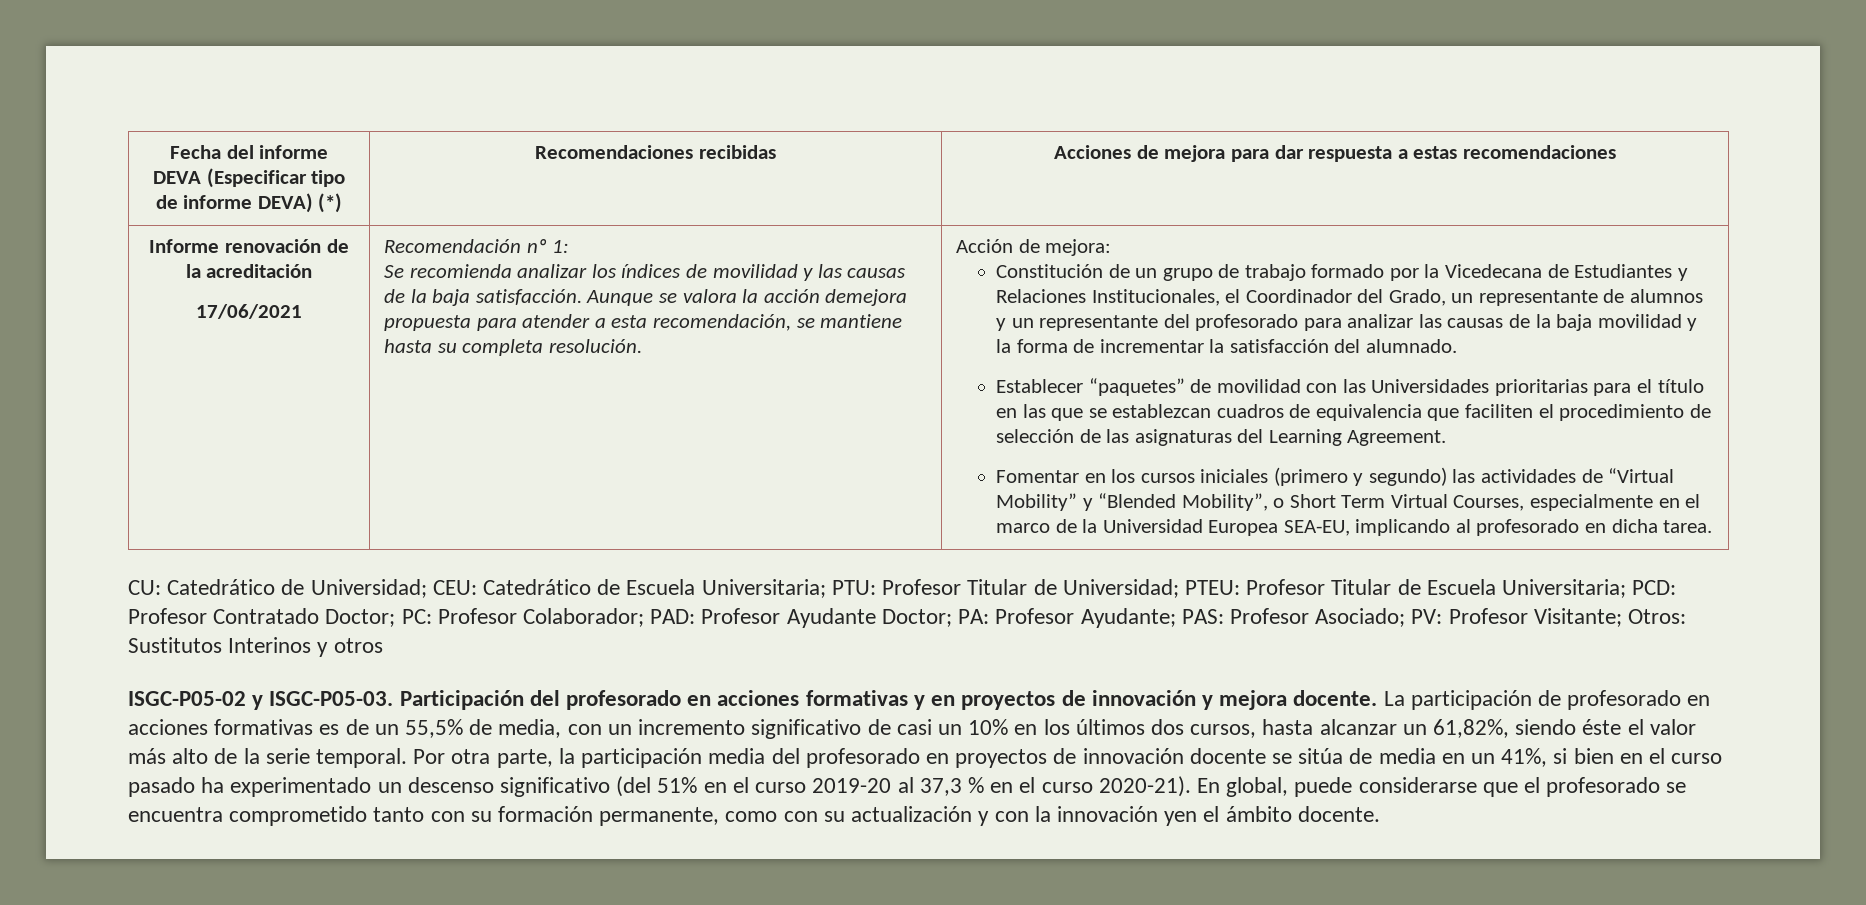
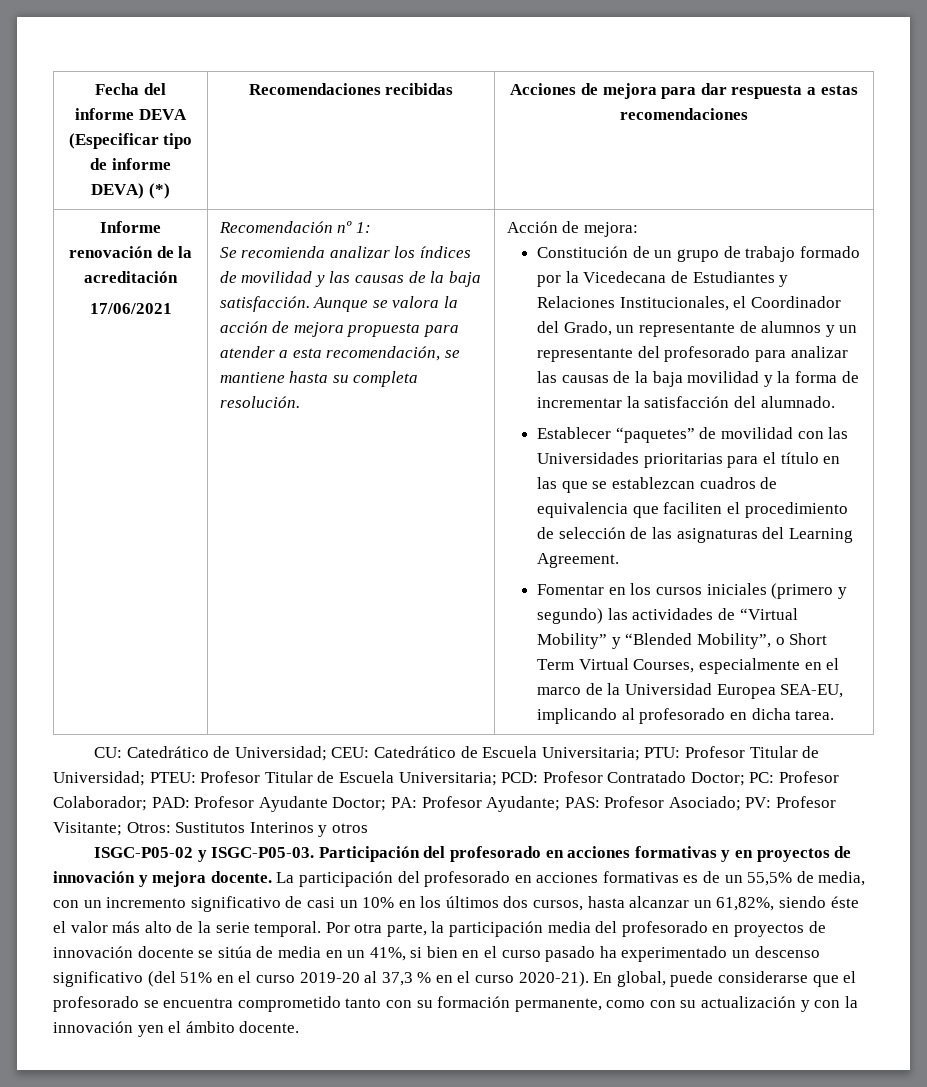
[825,289,908,306] demejora -> [272,321,344,337] de mejora
[1537,690,1561,706] de -> [397,871,420,883] del

